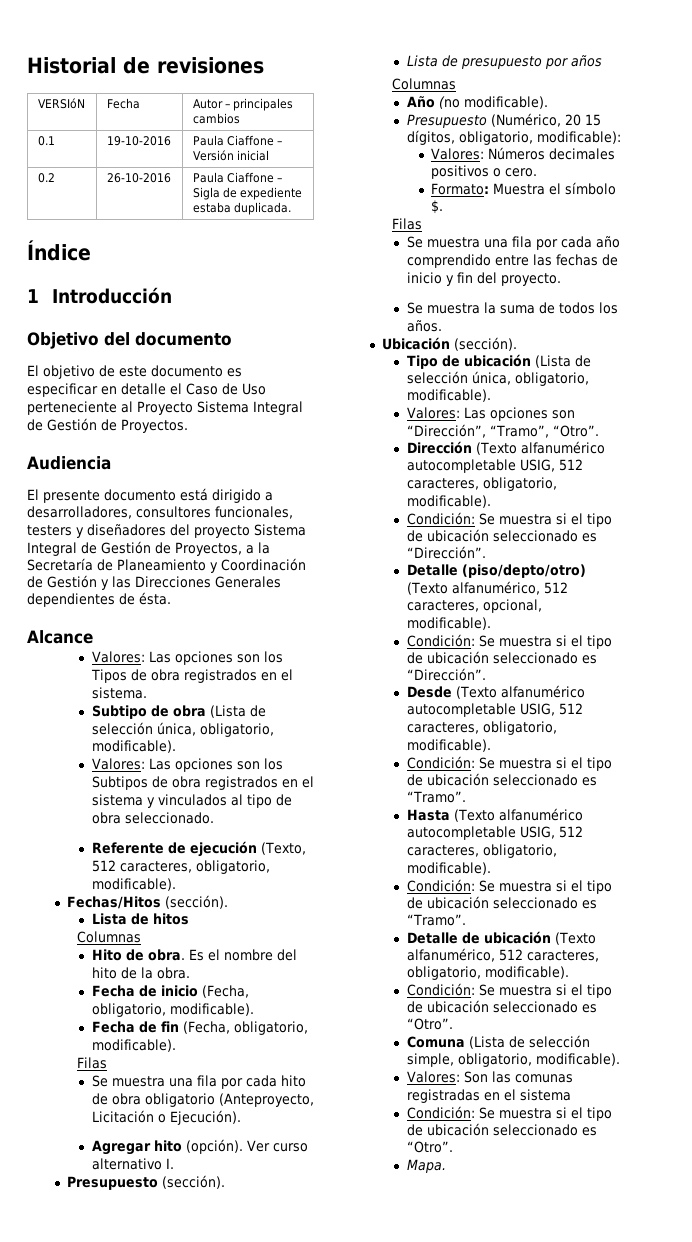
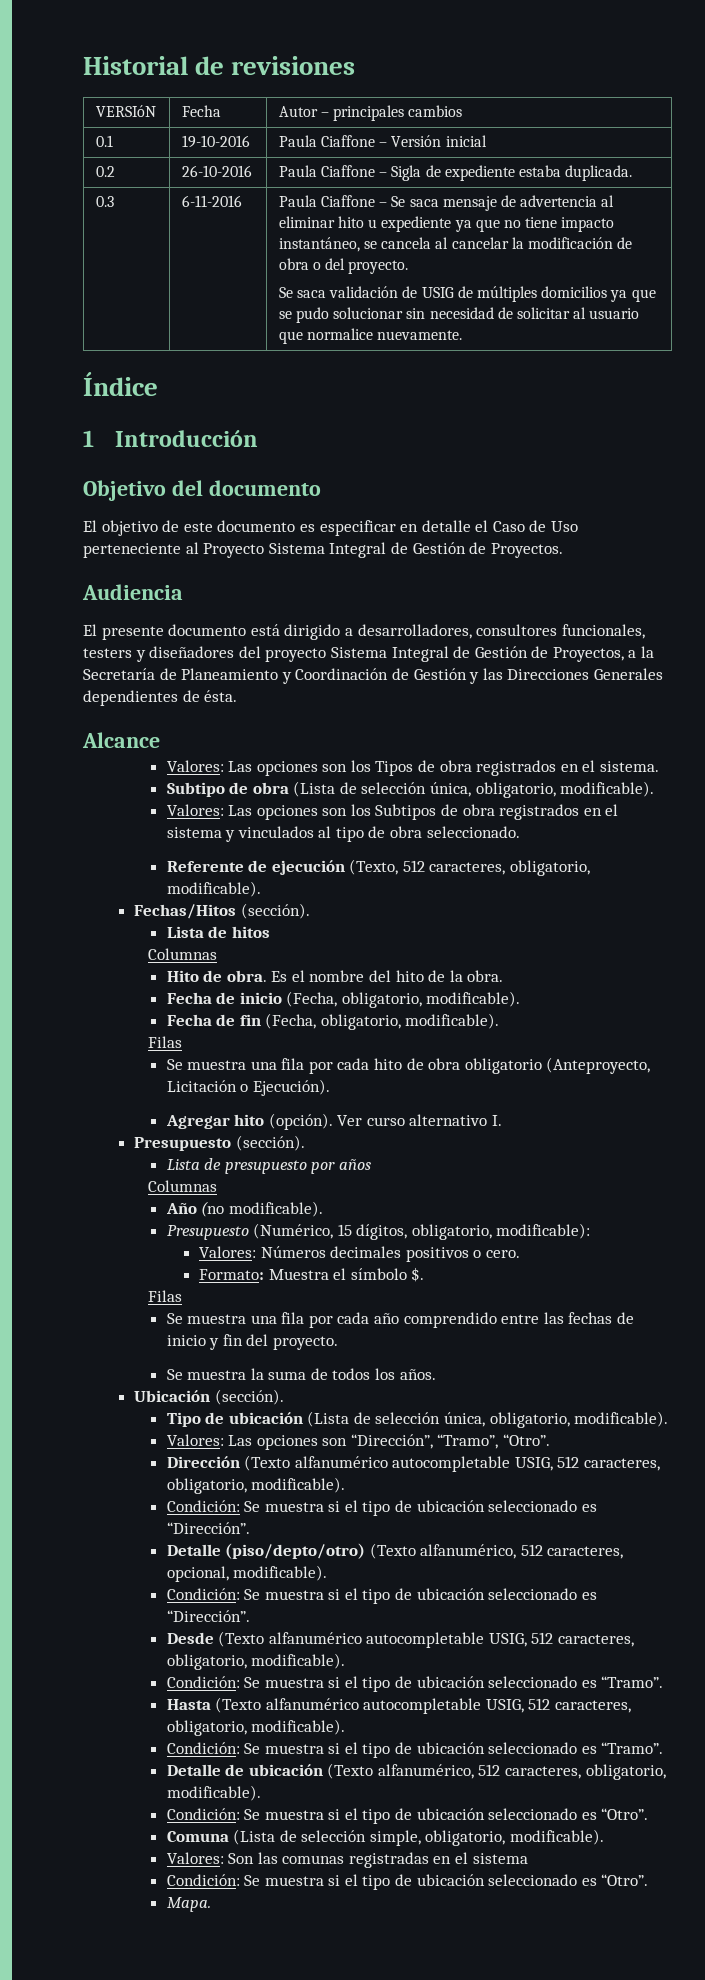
(291, 208) none -> [95,196,114,207] [181,195,242,207] [278,195,615,211] [278,216,615,232] [278,237,633,252] [278,258,409,274] [278,286,656,302] [278,307,640,323] [278,328,463,344] // 0.3 | 6-11-2016 | Paula Ciaffone – Se saca mensaje de advertencia al eliminar hito u expediente ya que no tiene impacto instantáneo, se cancela al cancelar la modificación de obra o del proyecto. // Se saca validación de USIG de múltiples domicilios ya que se pudo solucionar sin necesidad de solicitar al usuario que normalice nuevamente.
[564,114,581,126] 20 -> (334, 1231) none

